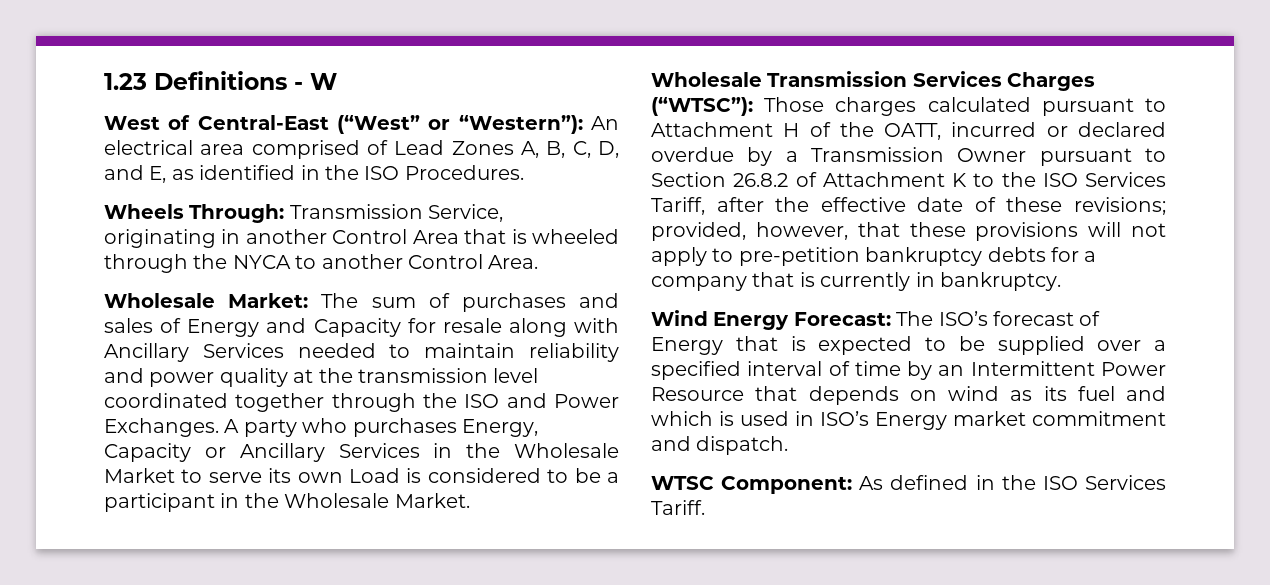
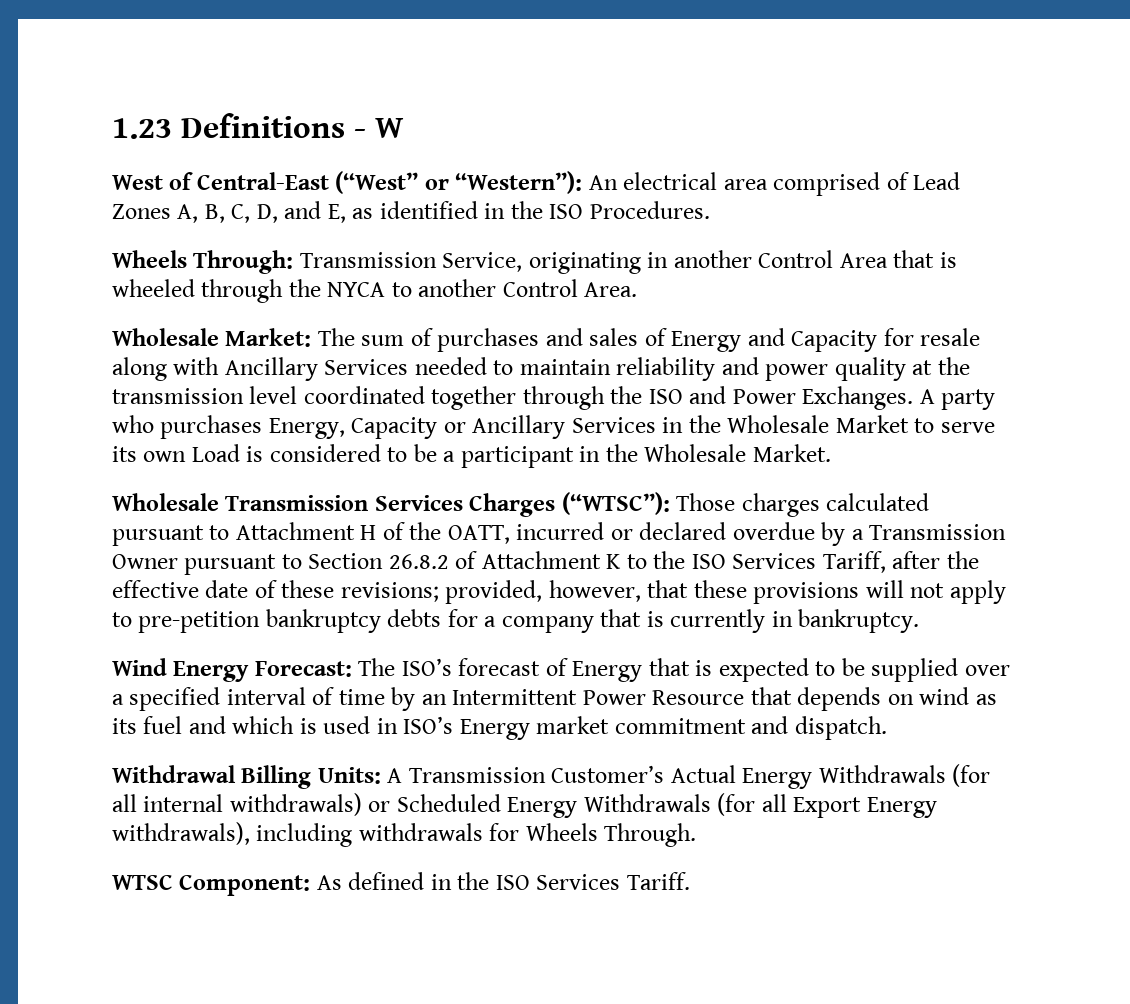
(789, 445) none -> [112,764,991,789] [112,793,937,818] [112,822,697,847] // Withdrawal Billing Units: A Transmission Customer’s Actual Energy Withdrawals (for all internal withdrawals) or Scheduled Energy Withdrawals (for all Export Energy withdrawals), including withdrawals for Wheels Through.

